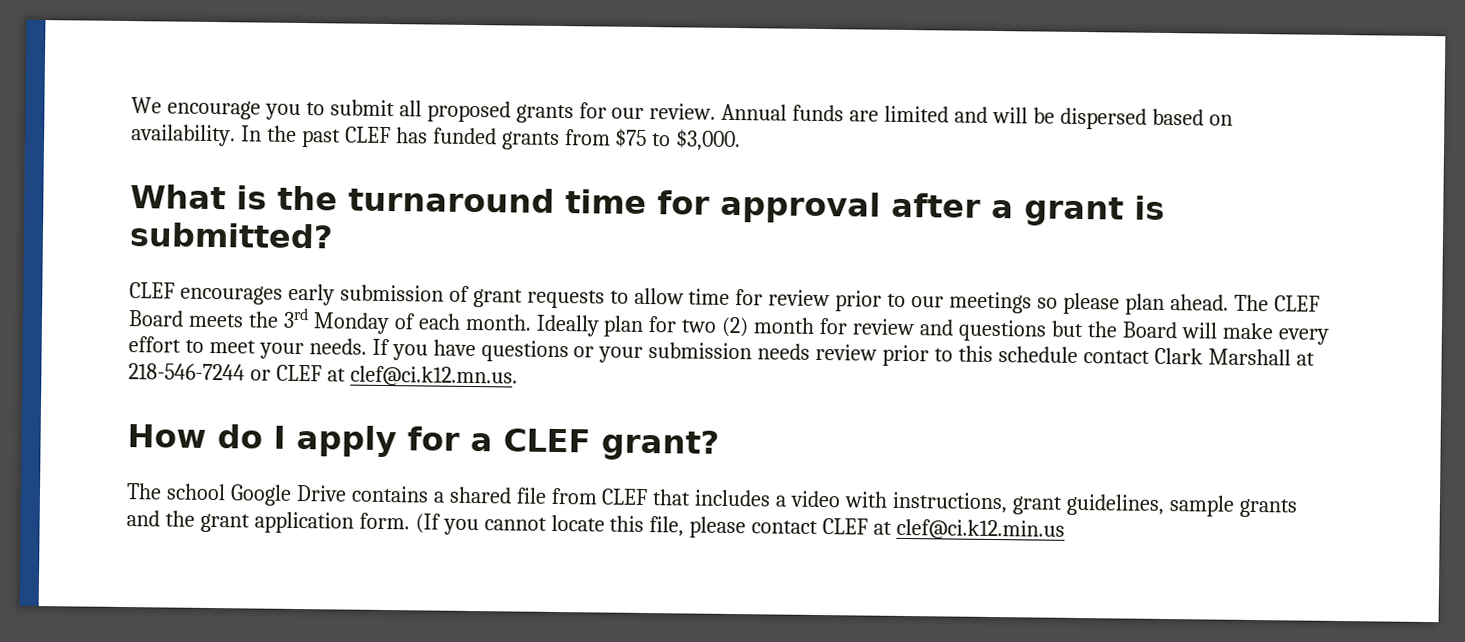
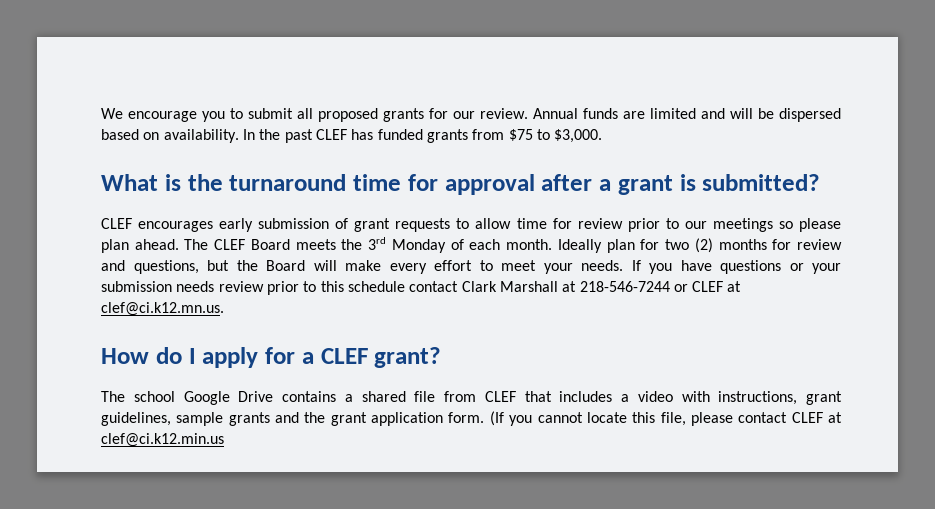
[753,317,816,334] month -> [718,239,767,250] months
[957,319,1047,342] questions -> [133,260,199,274] questions,

